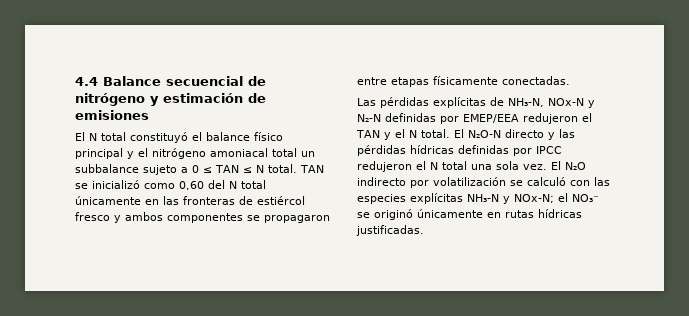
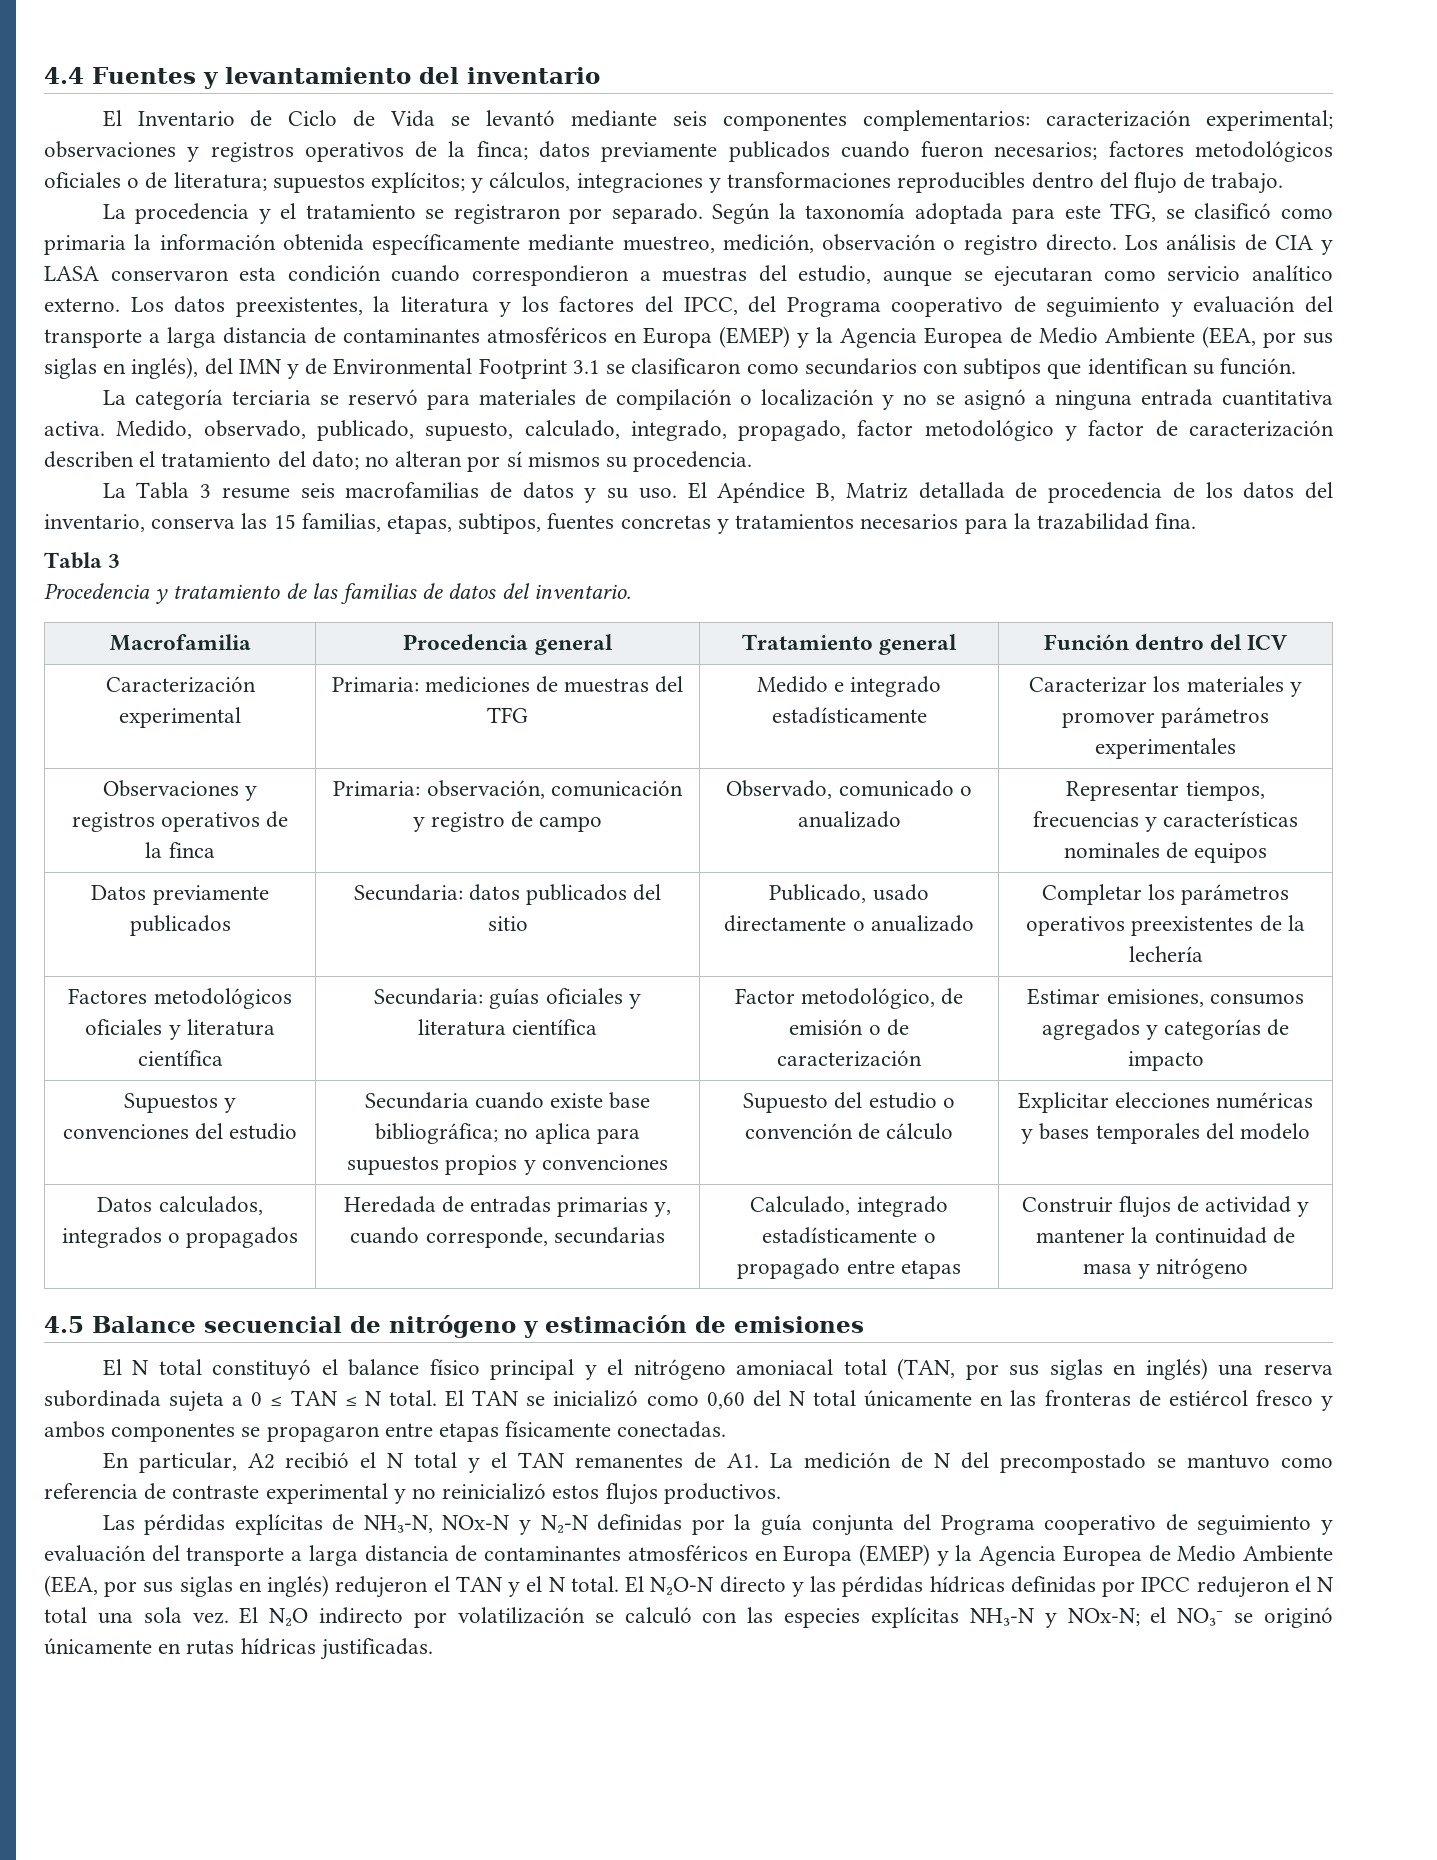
(98, 81) none -> [92,67,600,89] [102,110,1333,131] [44,141,1333,162] [44,172,1284,194] [102,203,1333,224] [44,234,1333,255] [44,265,1333,287] [44,296,1334,317] [44,326,1333,348] [44,357,1296,379] [102,389,1333,410] [44,420,1334,441] [44,451,753,472] [102,482,1334,503] [44,513,1197,534] [44,552,121,569] [44,583,631,604] [109,634,251,651] [403,634,613,655] [741,634,958,655] [1043,634,1289,650] [105,676,256,693] [119,707,241,728] [331,676,684,693] [487,707,528,723] [756,676,942,697] [771,707,927,724] [1029,676,1302,697] [1061,707,1270,728] [1095,738,1236,759] [102,780,258,801] [71,811,289,832] [145,842,215,858] [333,780,683,799] [412,811,603,832] [726,780,972,799] [797,811,901,828] [1066,781,1265,801] [1032,811,1299,832] [1063,842,1268,863] [91,885,269,905] [129,915,231,936] [353,884,662,905] [487,916,528,931] [769,884,929,903] [724,915,974,932] [1041,884,1290,905] [1026,915,1305,936] [1128,946,1203,962] [68,988,292,1009] [85,1019,275,1040] [137,1050,223,1066] [374,988,641,1009] [417,1019,598,1036] [734,988,964,1009] [789,1019,909,1036] [777,1050,922,1067] [1027,988,1304,1007] [1041,1019,1290,1040] [1127,1051,1204,1071] [123,1093,237,1113] [62,1123,298,1140] [364,1092,651,1109] [375,1123,640,1144] [347,1155,668,1175] [743,1092,955,1113] [744,1123,954,1140] [1017,1092,1314,1113] [1021,1123,1310,1144] [97,1196,263,1215] [61,1227,299,1248] [343,1196,672,1217] [350,1227,665,1248] [750,1196,948,1217] [762,1227,936,1244] [737,1258,961,1279] [1021,1196,1310,1218] [1036,1227,1295,1244] [1082,1258,1249,1279] [44,1316,84,1333] Fuentes y levantamiento del inventario // El Inventario de Ciclo de Vida se levantó mediante seis componentes complementarios: caracterización experimental; observaciones y registros operativos de la finca; datos previamente publicados cuando fueron necesarios; factores metodológicos oficiales o de literatura; supuestos explícitos; y cálculos, integraciones y transformaciones reproducibles dentro del flujo de trabajo. // La procedencia y el tratamiento se registraron por separado. Según la taxonomía adoptada para este TFG, se clasificó como primaria la información obtenida específicamente mediante muestreo, medición, observación o registro directo. Los análisis de CIA y LASA conservaron esta condición cuando correspondieron a muestras del estudio, aunque se ejecutaran como servicio analítico externo. Los datos preexistentes, la literatura y los factores del IPCC, del Programa cooperativo de seguimiento y evaluación del transporte a larga distancia de contaminantes atmosféricos en Europa (EMEP) y la Agencia Europea de Medio Ambiente (EEA, por sus siglas en inglés), del IMN y de Environmental Footprint 3.1 se clasificaron como secundarios con subtipos que identifican su función. // La categoría terciaria se reservó para materiales de compilación o localización y no se asignó a ninguna entrada cuantitativa activa. Medido, observado, publicado, supuesto, calculado, integrado, propagado, factor metodológico y factor de caracterización describen el tratamiento del dato; no alteran por sí mismos su procedencia. // La Tabla 3 resume seis macrofamilias de datos y su uso. El Apéndice B, Matriz detallada de procedencia de los datos del inventario, conserva las 15 familias, etapas, subtipos, fuentes concretas y tratamientos necesarios para la trazabilidad fina. // Tabla 3 // Procedencia y tratamiento de las familias de datos del inventario. // Macrofamilia | Procedencia general | Tratamiento general | Función dentro del ICV // Caracterización experimental | Primaria: mediciones de muestras del TFG | Medido e integrado estadísticamente | Caracterizar los materiales y promover parámetros experimentales // Observaciones y registros operativos de la finca | Primaria: observación, comunicación y registro de campo | Observado, comunicado o anualizado | Representar tiempos, frecuencias y características nominales de equipos // Datos previamente publicados | Secundaria: datos publicados del sitio | Publicado, usado directamente o anualizado | Completar los parámetros operativos preexistentes de la lechería // Factores metodológicos oficiales y literatura científica | Secundaria: guías oficiales y literatura científica | Factor metodológico, de emisión o de caracterización | Estimar emisiones, consumos agregados y categorías de impacto // Supuestos y convenciones del estudio | Secundaria cuando existe base bibliográfica; no aplica para supuestos propios y convenciones | Supuesto del estudio o convención de cálculo | Explicitar elecciones numéricas y bases temporales del modelo // Datos calculados, integrados o propagados | Heredada de entradas primarias y, cuando corresponde, secundarias | Calculado, integrado estadísticamente o propagado entre etapas | Construir flujos de actividad y mantener la continuidad de masa y nitrógeno // 4.5
[301,151,315,157] [75,164,177,175] un subbalance sujeto -> [897,1358,1333,1380] [44,1390,225,1412] (TAN, por sus siglas en inglés) una reserva subordinada sujeta
(297, 168) none -> [445,1390,465,1407] El
(570, 80) none -> [102,1452,1334,1473] [44,1483,781,1505] // En particular, A2 recibió el N total y el TAN remanentes de A1. La medición de N del precompostado se mantuvo como referencia de contraste experimental y no reinicializó estos flujos productivos.
[463,114,519,123] EMEP/EEA -> [734,1514,1333,1536] [44,1544,1333,1566] [44,1575,330,1597] la guía conjunta del Programa cooperativo de seguimiento y evaluación del transporte a larga distancia de contaminantes atmosféricos en Europa (EMEP) y la Agencia Europea de Medio Ambiente (EEA, por sus siglas en inglés)

